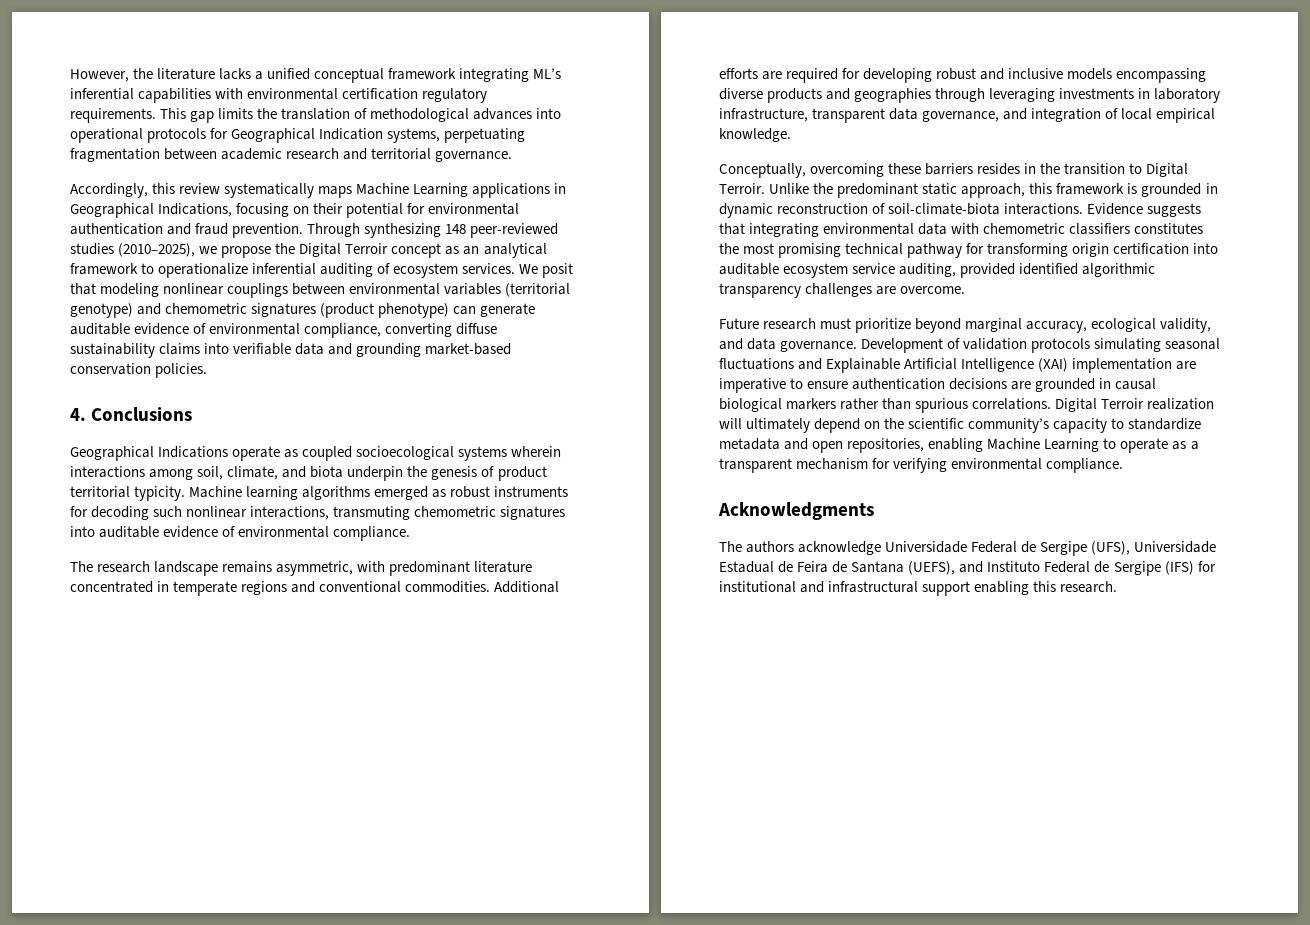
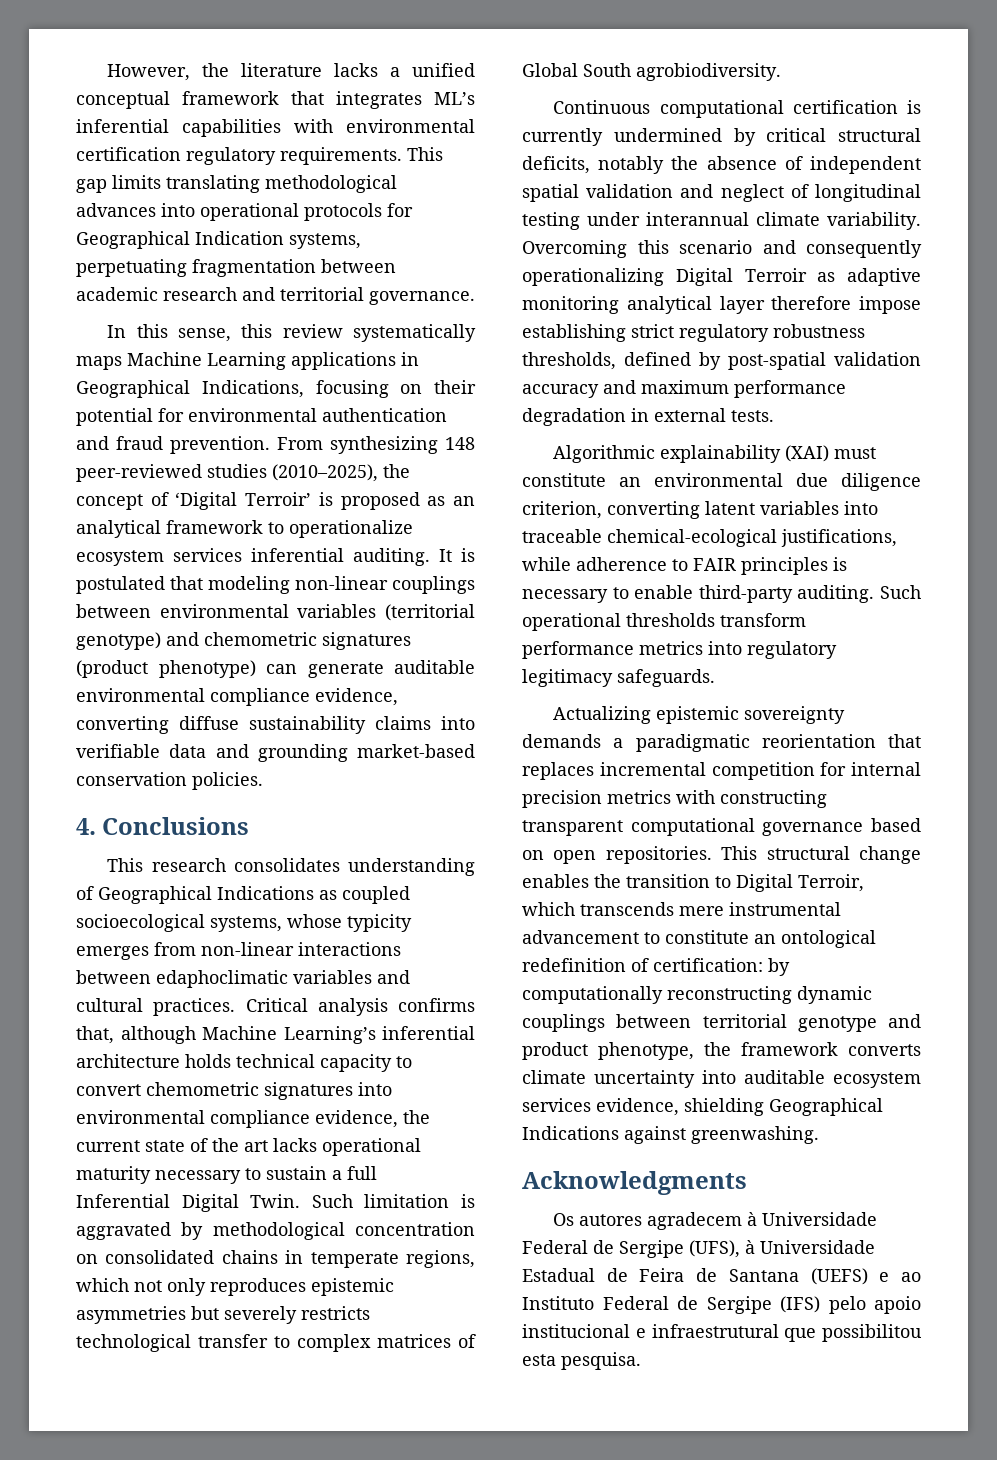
[459,68,530,82] integrating -> [291,91,422,109] that integrates
[257,108,368,120] the translation of -> [166,175,260,193] translating
[70,183,148,198] Accordingly, -> [107,324,232,342] In this sense,
[307,223,361,237] Through -> [277,437,323,450] From
[199,243,442,258] we propose the Digital Terroir concept -> [383,464,410,478] [76,492,420,510] the concept of ‘Digital Terroir’ is proposed
[252,263,574,278] inferential auditing of ecosystem services. We posit -> [76,548,475,566] [76,576,165,594] ecosystem services inferential auditing. It is postulated
[163,283,225,295] nonlinear -> [295,576,388,590] non-linear
[134,323,382,338] evidence of environmental compliance, -> [76,688,398,706] environmental compliance evidence,
[70,446,281,461] Geographical Indications operate -> [107,858,475,876] [76,886,314,904] This research consolidates understanding of Geographical Indications
[458,446,562,461] [70,466,547,481] [70,486,569,501] [70,506,566,520] [70,526,411,541] [70,561,533,576] [70,581,560,596] [719,68,1207,83] [719,88,1221,103] [719,108,1216,123] [719,128,791,142] [719,163,1189,178] [719,183,1218,198] [719,203,1202,218] [719,223,1204,237] [719,243,1219,258] [719,263,1156,278] [719,283,966,298] [719,318,1212,333] [719,338,1221,353] [719,358,1197,373] [719,378,1157,393] [719,398,1215,413] [719,418,1202,433] [719,438,1199,453] [719,458,1124,473] [718,502,874,520] [719,541,882,555] systems wherein interactions among soil, climate, and biota underpin the genesis of product territorial typicity. Machine learning algorithms emerged as robust instruments for decoding such nonlinear interactions, transmuting chemometric signatures into auditable evidence of environmental compliance. // The research landscape remains asymmetric, with predominant literature concentrated in temperate regions and conventional commodities. Additional efforts are required for developing robust and inclusive models encompassing diverse products and geographies through leveraging investments in laboratory infrastructure, transparent data governance, and integration of local empirical knowledge. // Conceptually, overcoming these barriers resides in the transition to Digital Terroir. Unlike the predominant static approach, this framework is grounded in dynamic reconstruction of soil-climate-biota interactions. Evidence suggests that integrating environmental data with chemometric classifiers constitutes the most promising technical pathway for transforming origin certification into auditable ecosystem service auditing, provided identified algorithmic transparency challenges are overcome. // Future research must prioritize beyond marginal accuracy, ecological validity, and data governance. Development of validation protocols simulating seasonal fluctuations and Explainable Artificial Intelligence (XAI) implementation are imperative to ensure authentication decisions are grounded in causal biological markers rather than spurious correlations. Digital Terroir realization will ultimately depend on the scientific community’s capacity to standardize metadata and open repositories, enabling Machine Learning to operate as a transparent mechanism for verifying environmental compliance. // Acknowledgments // The authors acknowledge -> [210,914,412,932] [76,942,401,960] [76,970,410,988] [76,998,475,1016] [76,1026,475,1044] [76,1054,412,1072] [76,1082,392,1100] [76,1110,430,1128] [76,1138,421,1156] [76,1166,377,1184] [76,1194,475,1212] [76,1222,475,1240] [76,1250,475,1268] [76,1278,394,1296] [76,1306,370,1324] [76,1334,476,1352] [522,63,781,81] [553,100,921,118] [522,128,921,146] [522,156,921,174] [522,184,921,202] [522,212,921,230] [522,240,922,258] [522,268,921,286] [522,296,921,314] [522,324,865,342] [522,352,921,370] [522,380,846,398] [522,408,774,426] [553,445,877,463] [522,473,921,491] [522,501,878,519] [522,529,897,547] [522,557,847,575] [522,585,921,603] [522,613,806,631] [522,641,837,659] [522,669,715,687] [553,706,846,724] [522,734,921,752] [522,762,921,780] [522,790,827,808] [522,818,921,836] [522,846,921,864] [522,874,864,892] [522,902,841,916] [522,930,876,948] [522,958,790,976] [522,986,872,1004] [522,1014,921,1032] [522,1042,921,1060] [522,1070,921,1088] [522,1098,883,1116] [522,1126,819,1144] [522,1171,747,1195] [553,1212,758,1230] systems, whose typicity emerges from non-linear interactions between edaphoclimatic variables and cultural practices. Critical analysis confirms that, although Machine Learning’s inferential architecture holds technical capacity to convert chemometric signatures into environmental compliance evidence, the current state of the art lacks operational maturity necessary to sustain a full Inferential Digital Twin. Such limitation is aggravated by methodological concentration on consolidated chains in temperate regions, which not only reproduces epistemic asymmetries but severely restricts technological transfer to complex matrices of Global South agrobiodiversity. // Continuous computational certification is currently undermined by critical structural deficits, notably the absence of independent spatial validation and neglect of longitudinal testing under interannual climate variability. Overcoming this scenario and consequently operationalizing Digital Terroir as adaptive monitoring analytical layer therefore impose establishing strict regulatory robustness thresholds, defined by post-spatial validation accuracy and maximum performance degradation in external tests. // Algorithmic explainability (XAI) must constitute an environmental due diligence criterion, converting latent variables into traceable chemical-ecological justifications, while adherence to FAIR principles is necessary to enable third-party auditing. Such operational thresholds transform performance metrics into regulatory legitimacy safeguards. // Actualizing epistemic sovereignty demands a paradigmatic reorientation that replaces incremental competition for internal precision metrics with constructing transparent computational governance based on open repositories. This structural change enables the transition to Digital Terroir, which transcends mere instrumental advancement to constitute an ontological redefinition of certification: by computationally reconstructing dynamic couplings between territorial genotype and product phenotype, the framework converts climate uncertainty into auditable ecosystem services evidence, shielding Geographical Indications against greenwashing. // Acknowledgments // Os autores agradecem à
(1131, 548) none -> [745,1240,755,1254] à
[908,561,984,575] (UEFS), and -> [810,1268,921,1285] (UEFS) e ao
[1197,561,1216,572] [719,581,1118,596] for institutional and infrastructural support enabling this research. -> [828,1296,921,1314] [522,1324,922,1342] [522,1352,641,1370] pelo apoio institucional e infraestrutural que possibilitou esta pesquisa.

